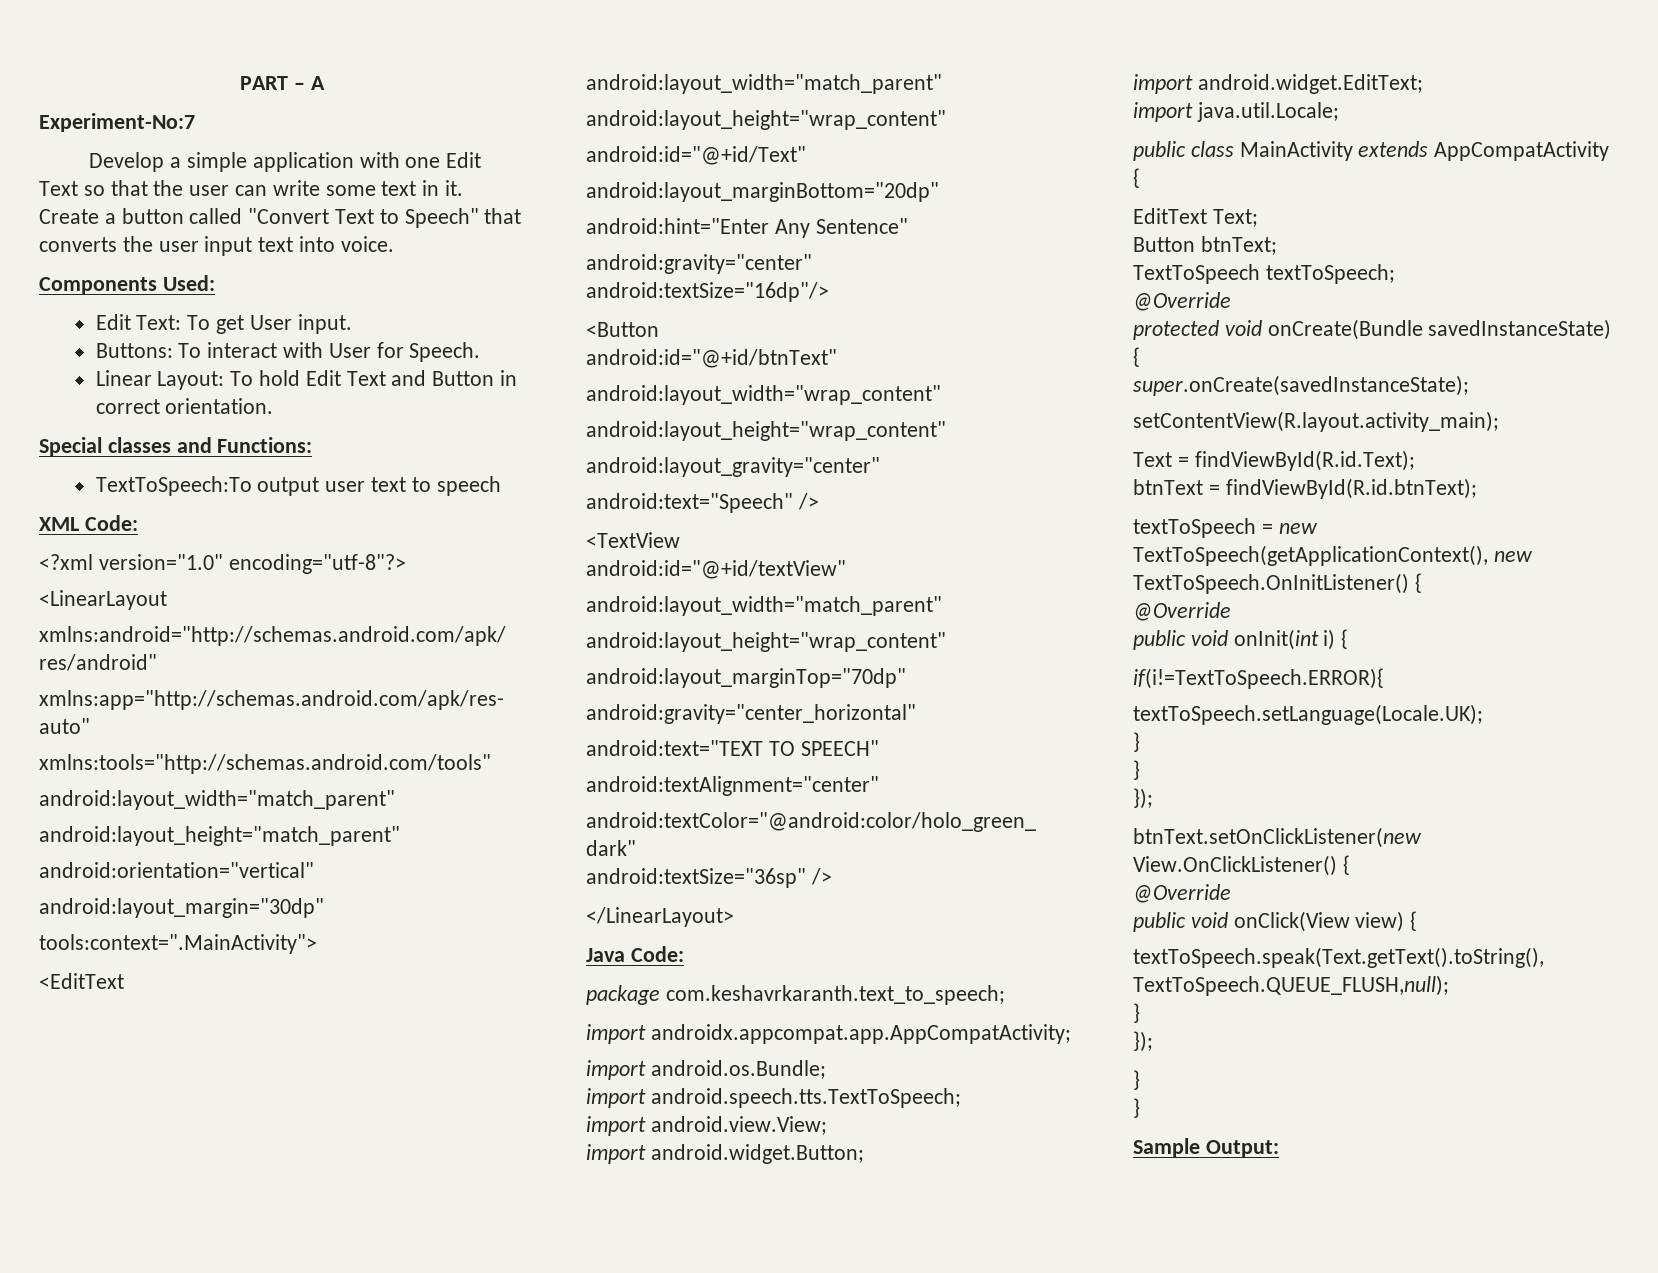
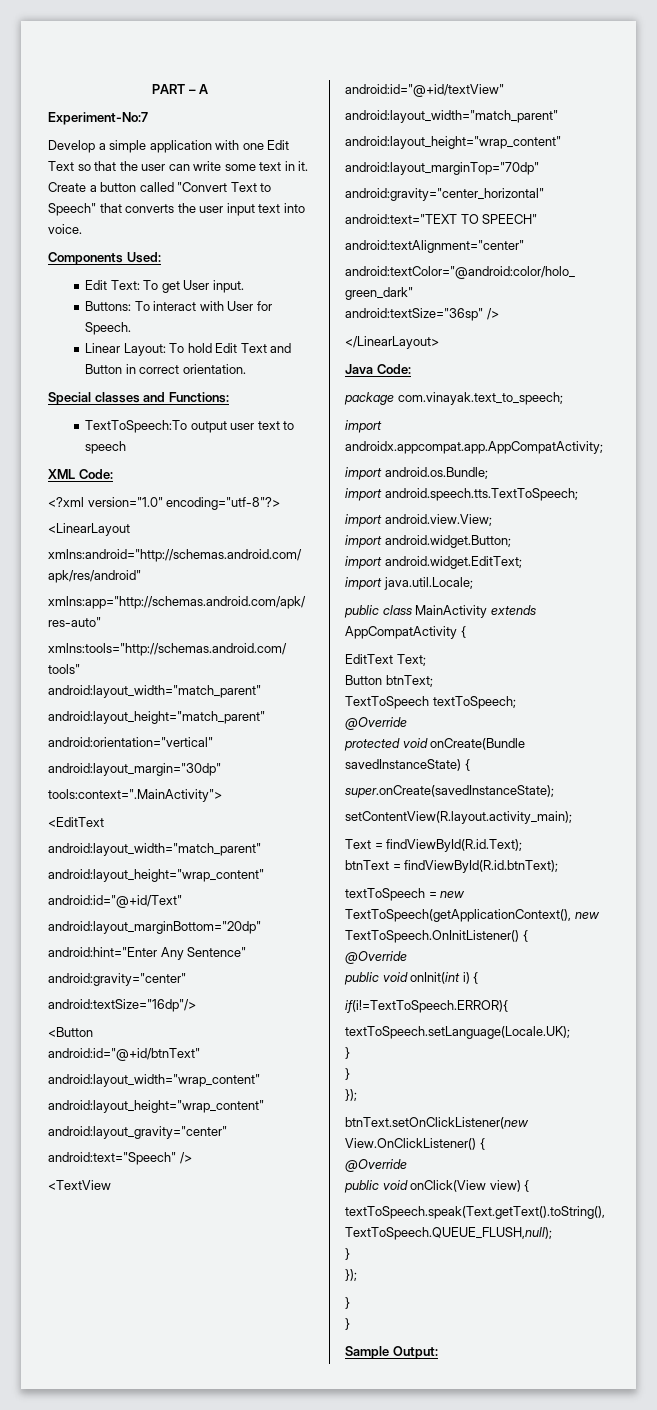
[665,985,1005,1005] com.keshavrkaranth.text_to_speech; -> [397,392,563,405] com.vinayak.text_to_speech;

